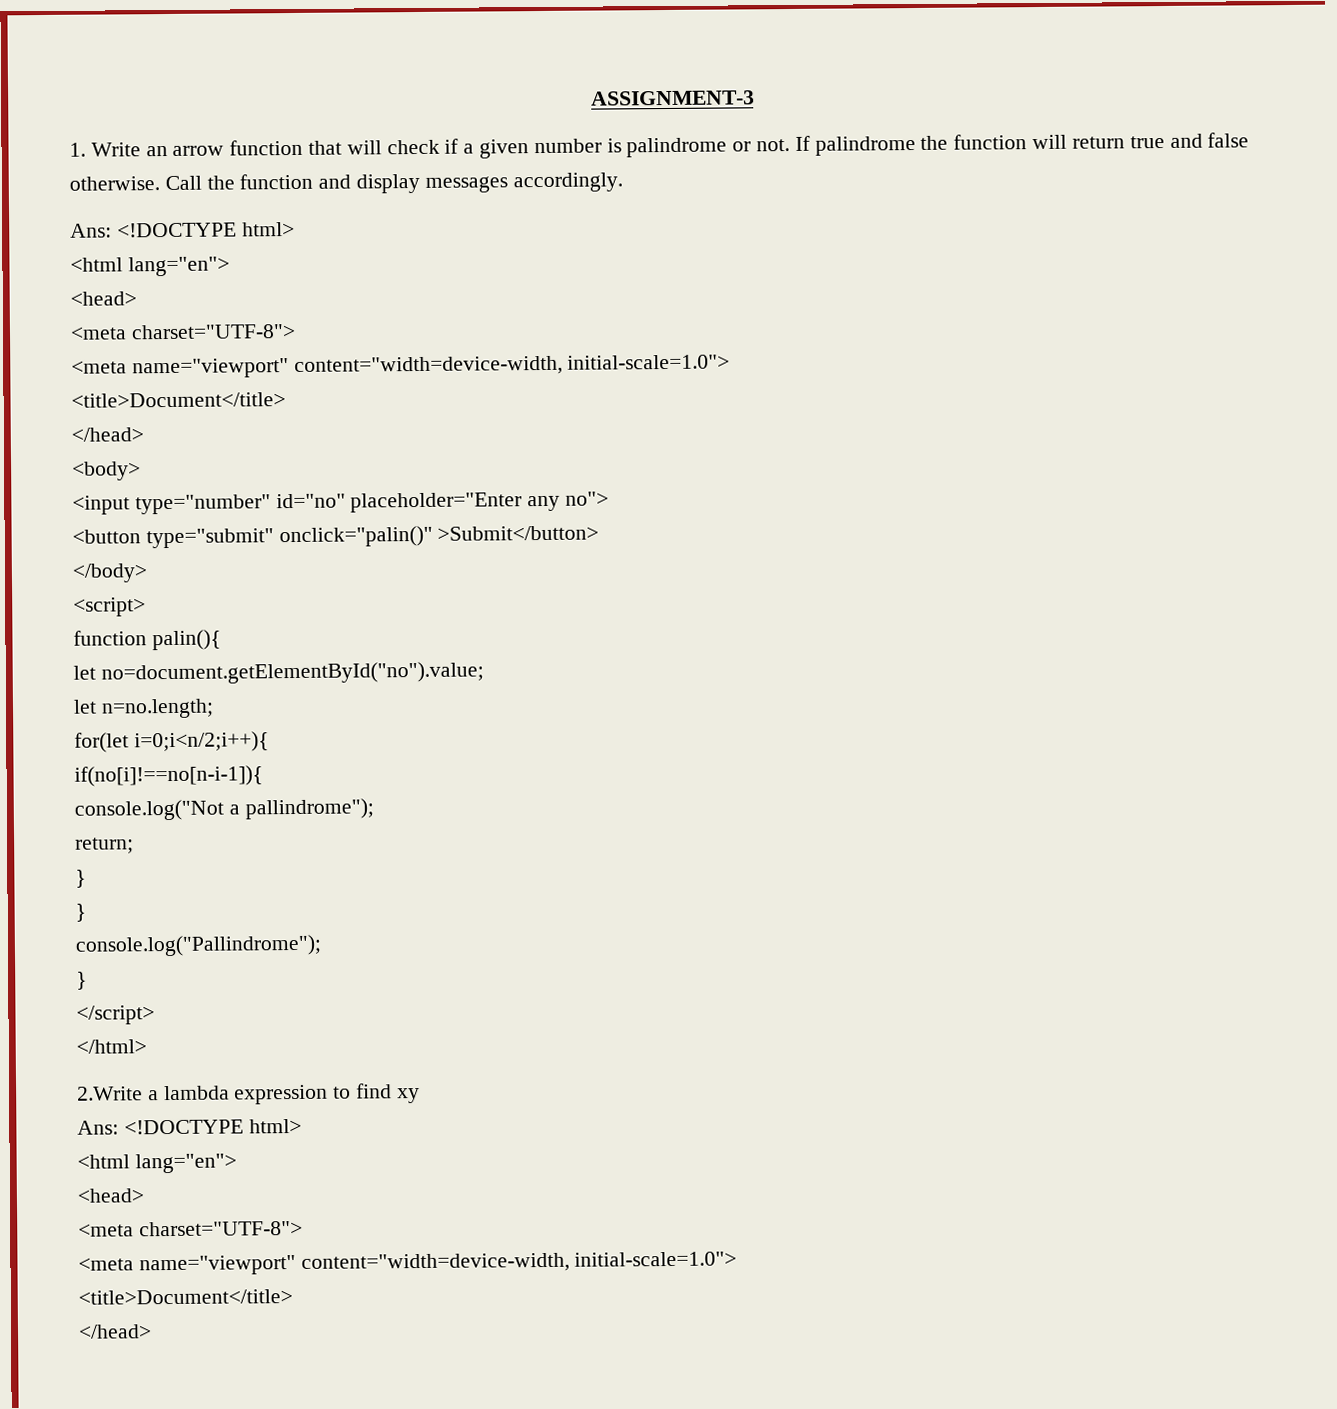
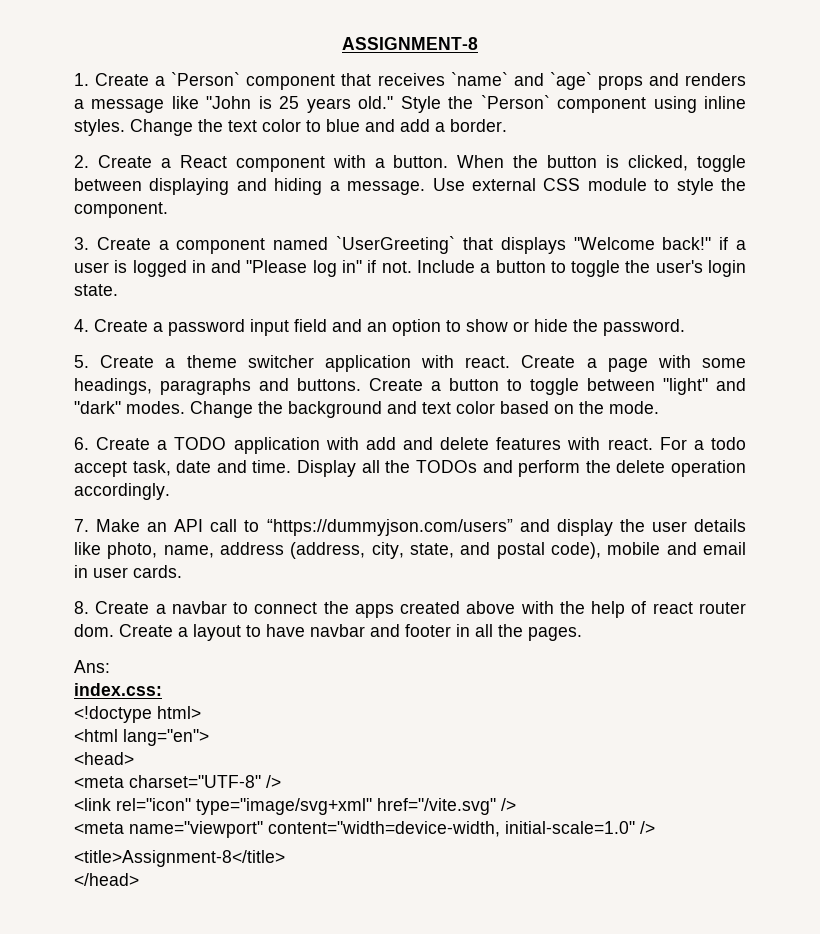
[590,90,755,106] ASSIGNMENT-3 -> [342,37,478,50] ASSIGNMENT-8
[90,132,1250,159] [69,172,623,194] [70,221,295,238] [70,256,230,277] [70,291,137,306] [70,323,296,340] [71,354,731,379] [71,392,286,408] [71,427,144,442] [72,461,141,481] [72,491,610,515] [72,525,600,549] [72,563,148,583] [73,597,146,617] [73,629,221,651] [73,661,484,685] [73,698,214,719] [74,731,269,753] [74,765,263,787] [74,798,374,821] [75,837,134,854] [75,869,86,888] [75,903,86,922] [75,934,321,957] [76,971,87,990] [76,1005,155,1025] [76,1039,147,1054] [77,1083,420,1105] [77,1118,302,1135] [77,1153,237,1174] [77,1188,144,1203] [78,1220,303,1237] [78,1251,738,1276] [78,1289,293,1305] Write an arrow function that will check if a given number is palindrome or not. If palindrome the function will return true and false otherwise. Call the function and display messages accordingly. // Ans: <!DOCTYPE html> // <html lang="en"> // <head> // <meta charset="UTF-8"> // <meta name="viewport" content="width=device-width, initial-scale=1.0"> // <title>Document</title> // </head> // <body> // <input type="number" id="no" placeholder="Enter any no"> // <button type="submit" onclick="palin()" >Submit</button> // </body> // <script> // function palin(){ // let no=document.getElementById("no").value; // let n=no.length; // for(let i=0;i<n/2;i++){ // if(no[i]!==no[n-i-1]){ // console.log("Not a pallindrome"); // return; // } // } // console.log("Pallindrome"); // } // </script> // </html> // 2.Write a lambda expression to find xy // Ans: <!DOCTYPE html> // <html lang="en"> // <head> // <meta charset="UTF-8"> // <meta name="viewport" content="width=device-width, initial-scale=1.0"> // <title>Document</title> -> [95,72,747,90] [74,95,746,113] [74,119,507,136] [74,155,746,172] [74,178,746,195] [74,202,168,218] [74,236,747,254] [74,260,746,277] [74,284,118,296] [74,319,685,336] [74,355,746,372] [74,378,746,395] [74,401,659,418] [74,437,746,454] [74,460,747,477] [74,483,170,500] [74,519,747,536] [74,542,747,559] [74,565,182,578] [74,601,746,618] [74,624,582,641] [74,660,110,673] [74,683,162,696] [74,706,201,723] [74,729,209,746] [74,752,134,765] [74,775,281,788] [74,798,516,815] [74,821,655,838] [74,850,285,867] Create a `Person` component that receives `name` and `age` props and renders a message like "John is 25 years old." Style the `Person` component using inline styles. Change the text color to blue and add a border. // 2. Create a React component with a button. When the button is clicked, toggle between displaying and hiding a message. Use external CSS module to style the component. // 3. Create a component named `UserGreeting` that displays "Welcome back!" if a user is logged in and "Please log in" if not. Include a button to toggle the user's login state. // 4. Create a password input field and an option to show or hide the password. // 5. Create a theme switcher application with react. Create a page with some headings, paragraphs and buttons. Create a button to toggle between "light" and "dark" modes. Change the background and text color based on the mode. // 6. Create a TODO application with add and delete features with react. For a todo accept task, date and time. Display all the TODOs and perform the delete operation accordingly. // 7. Make an API call to “https://dummyjson.com/users” and display the user details like photo, name, address (address, city, state, and postal code), mobile and email in user cards. // 8. Create a navbar to connect the apps created above with the help of react router dom. Create a layout to have navbar and footer in all the pages. // Ans: // index.css: // <!doctype html> // <html lang="en"> // <head> // <meta charset="UTF-8" /> // <link rel="icon" type="image/svg+xml" href="/vite.svg" /> // <meta name="viewport" content="width=device-width, initial-scale=1.0" /> // <title>Assignment-8</title>

